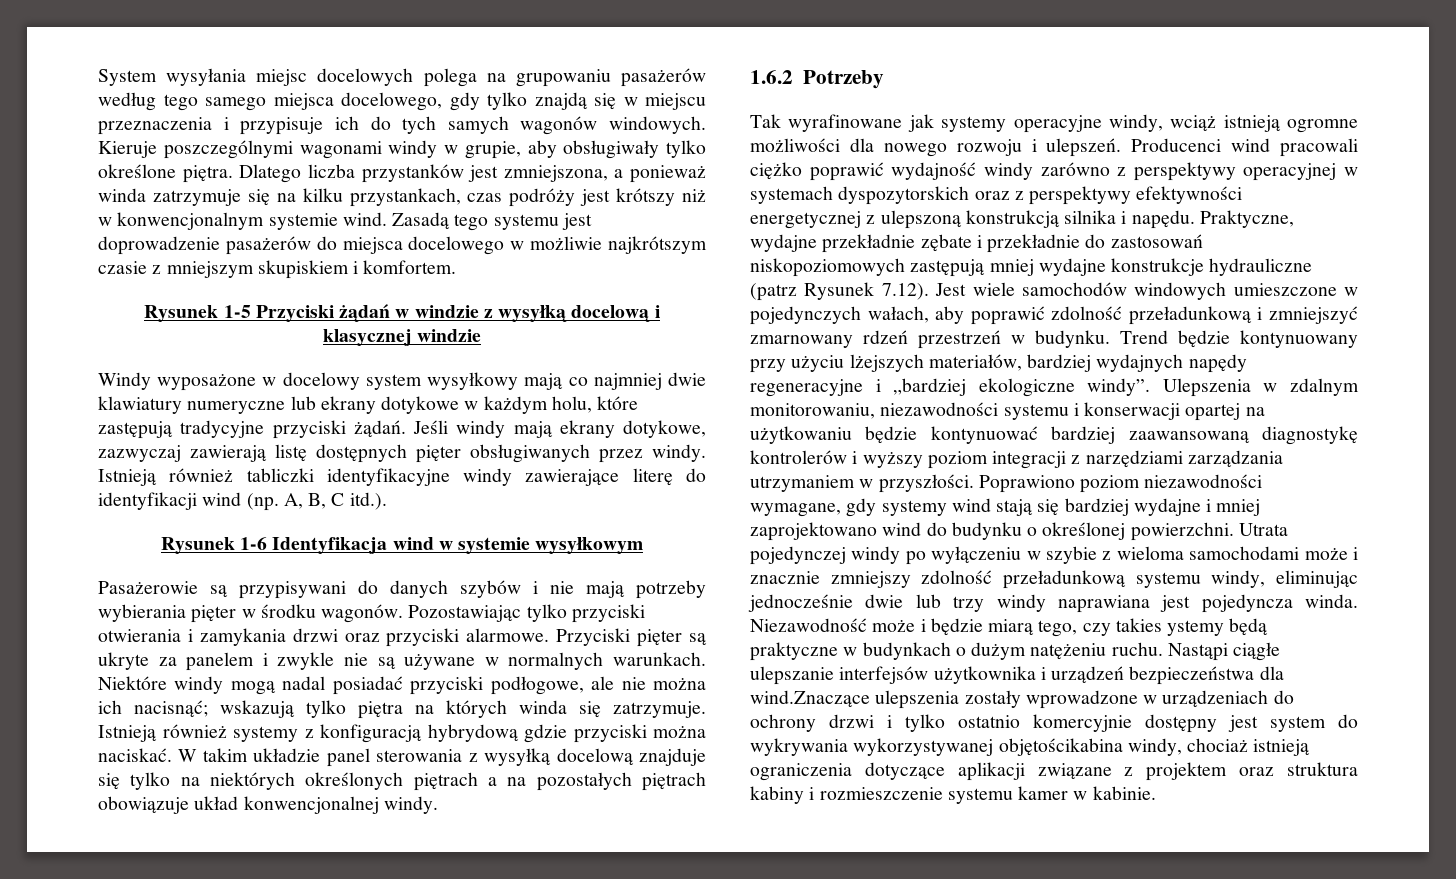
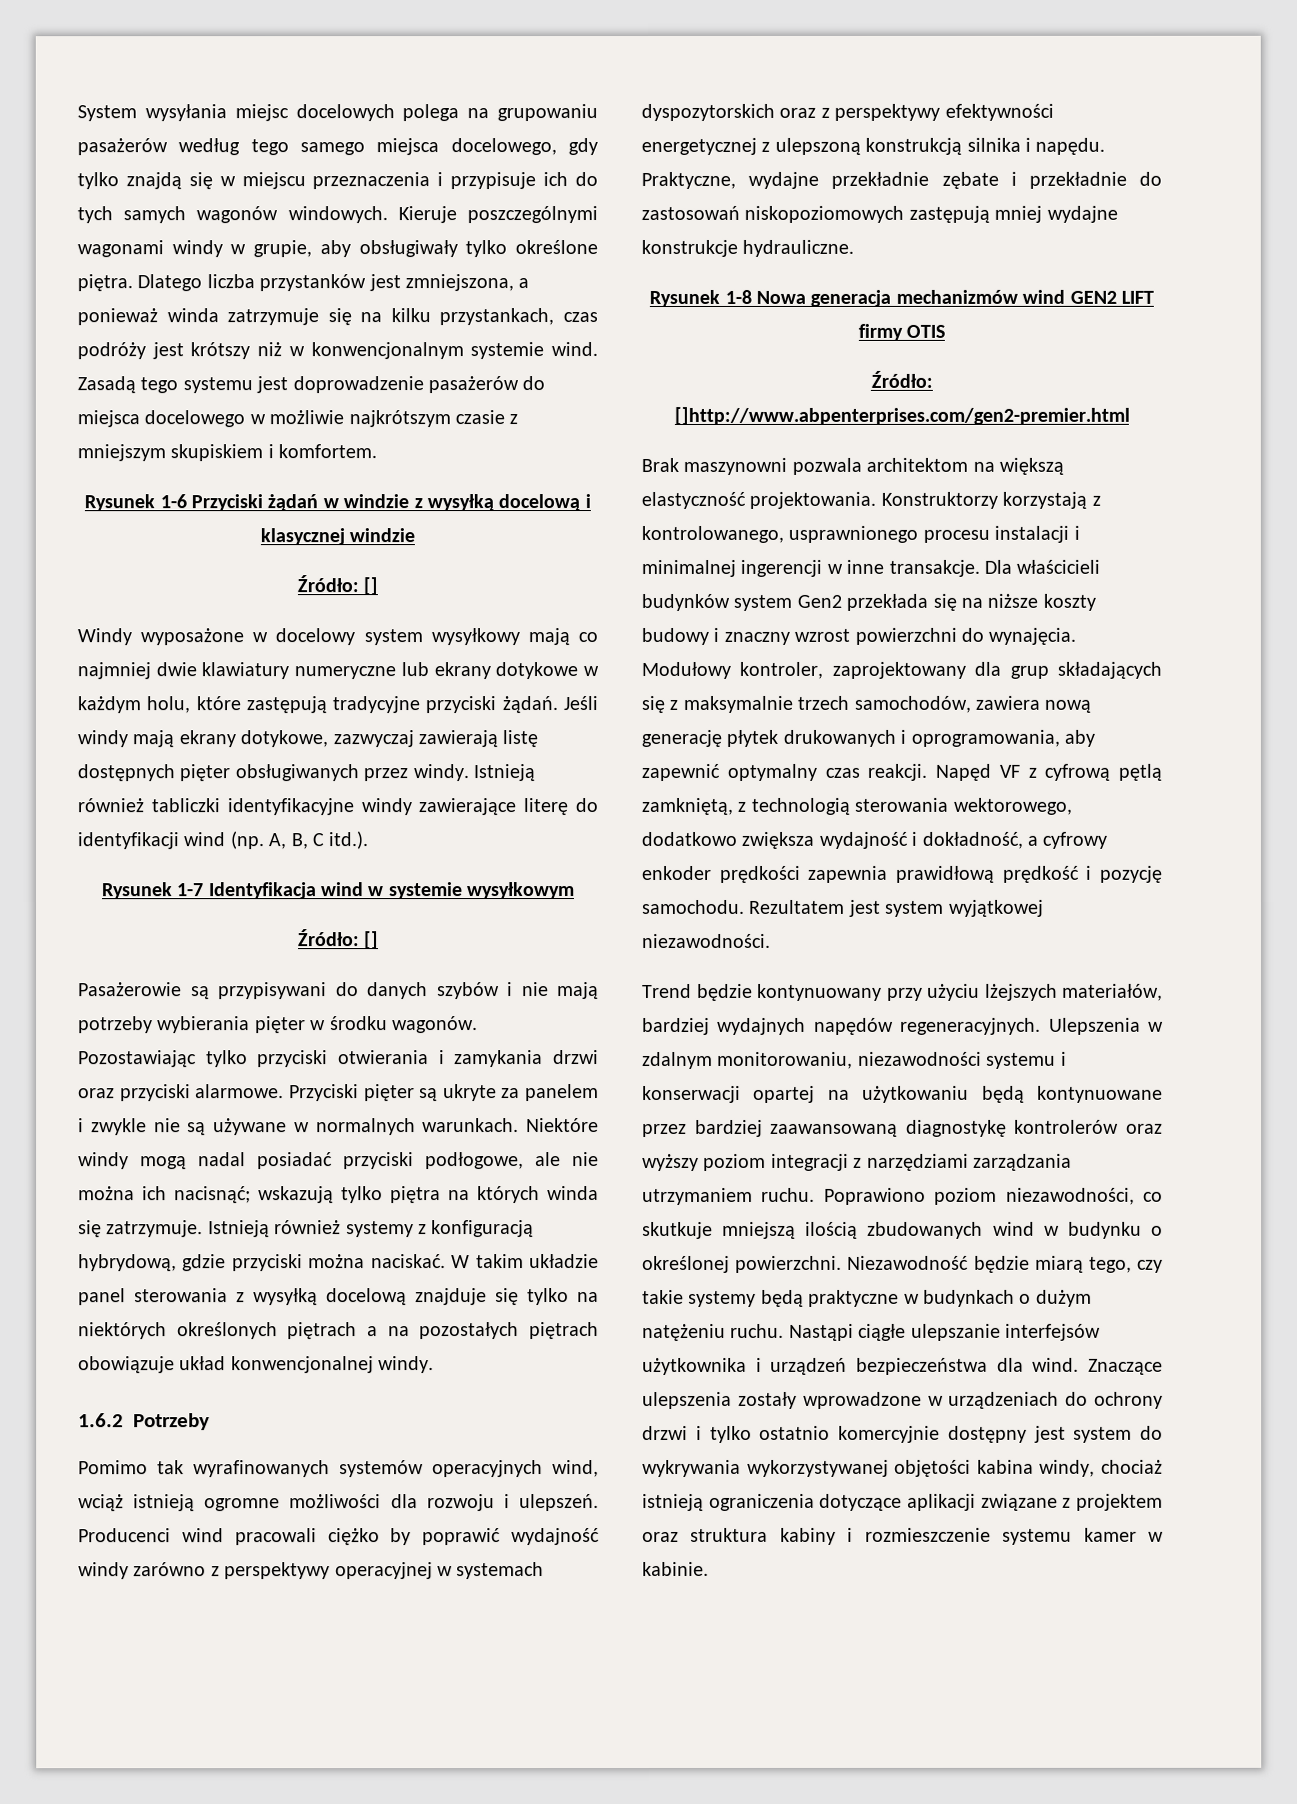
[223,305,251,318] 1-5 -> [159,494,187,509] 1-6
(482, 335) none -> [296,575,379,596] // Źródło: []
[239,537,267,550] 1-6 -> [176,883,204,897] 1-7
(644, 545) none -> [297,929,380,950] // Źródło: []
[427,724,519,742] hybrydową -> [78,1254,177,1272] hybrydową,
[750,114,1163,133] Tak wyrafinowane jak systemy operacyjne windy, -> [78,1460,599,1478] Pomimo tak wyrafinowanych systemów operacyjnych wind,
[883,143,947,157] nowego -> (418, 1501) none
(802, 171) none -> [390,1528,412,1546] by
[1209,258,1313,276] [750,282,1358,301] [750,306,1358,325] [750,330,1110,349] hydrauliczne (patrz Rysunek 7.12). Jest wiele samochodów windowych umieszczone w pojedynczych wałach, aby poprawić zdolność przeładunkową i zmniejszyć zmarnowany rdzeń przestrzeń w budynku. -> [742,239,855,257] [649,289,1154,307] [857,323,946,341] [870,370,933,388] [673,406,1130,425] [641,457,1064,475] [641,491,1101,510] [641,525,1080,544] [641,559,1101,578] [641,593,1096,612] [641,627,1077,646] [641,661,1162,680] [641,695,1092,714] [641,729,1095,748] [641,763,1162,782] [641,797,1072,816] [641,831,1108,849] [641,865,1162,883] [641,899,1044,917] [642,933,771,949] hydrauliczne. // Rysunek 1-8 Nowa generacja mechanizmów wind GEN2 LIFT firmy OTIS // Źródło: []http://www.abpenterprises.com/gen2-premier.html // Brak maszynowni pozwala architektom na większą elastyczność projektowania. Konstruktorzy korzystają z kontrolowanego, usprawnionego procesu instalacji i minimalnej ingerencji w inne transakcje. Dla właścicieli budynków system Gen2 przekłada się na niższe koszty budowy i znaczny wzrost powierzchni do wynajęcia. Modułowy kontroler, zaprojektowany dla grup składających się z maksymalnie trzech samochodów, zawiera nową generację płytek drukowanych i oprogramowania, aby zapewnić optymalny czas reakcji. Napęd VF z cyfrową pętlą zamkniętą, z technologią sterowania wektorowego, dodatkowo zwiększa wydajność i dokładność, a cyfrowy enkoder prędkości zapewnia prawidłową prędkość i pozycję samochodu. Rezultatem jest system wyjątkowej niezawodności. //
[1188,354,1247,373] [750,378,1151,397] napędy regeneracyjne i „bardziej ekologiczne windy”. -> [813,1017,1042,1035] napędów regeneracyjnych.
[865,426,1038,444] będzie kontynuować -> [981,1085,1163,1103] [642,1123,687,1138] będą kontynuowane przez
[852,451,858,464] i -> [1126,1123,1163,1134] oraz
[859,474,1263,493] [750,498,1261,517] [750,522,1288,541] [750,546,1358,565] [750,570,1358,589] [748,594,1358,613] [750,618,926,632] w przyszłości. Poprawiono poziom niezawodności wymagane, gdy systemy wind stają się bardziej wydajne i mniej zaprojektowano wind do budynku o określonej powierzchni. Utrata pojedynczej windy po wyłączeniu w szybie z wieloma samochodami może i znacznie zmniejszy zdolność przeładunkową systemu windy, eliminując jednocześnie dwie lub trzy windy naprawiana jest pojedyncza winda. Niezawodność może i -> [761,1187,1163,1205] [642,1221,1163,1240] [642,1255,970,1274] ruchu. Poprawiono poziom niezawodności, co skutkuje mniejszą ilością zbudowanych wind w budynku o określonej powierzchni. Niezawodność
[1115,618,1225,636] takies ystemy -> [642,1289,757,1307] takie systemy
[750,690,870,707] wind.Znaczące -> [1032,1357,1163,1375] wind. Znaczące
[998,738,1123,756] objętościkabina -> [894,1459,1034,1477] objętości kabina

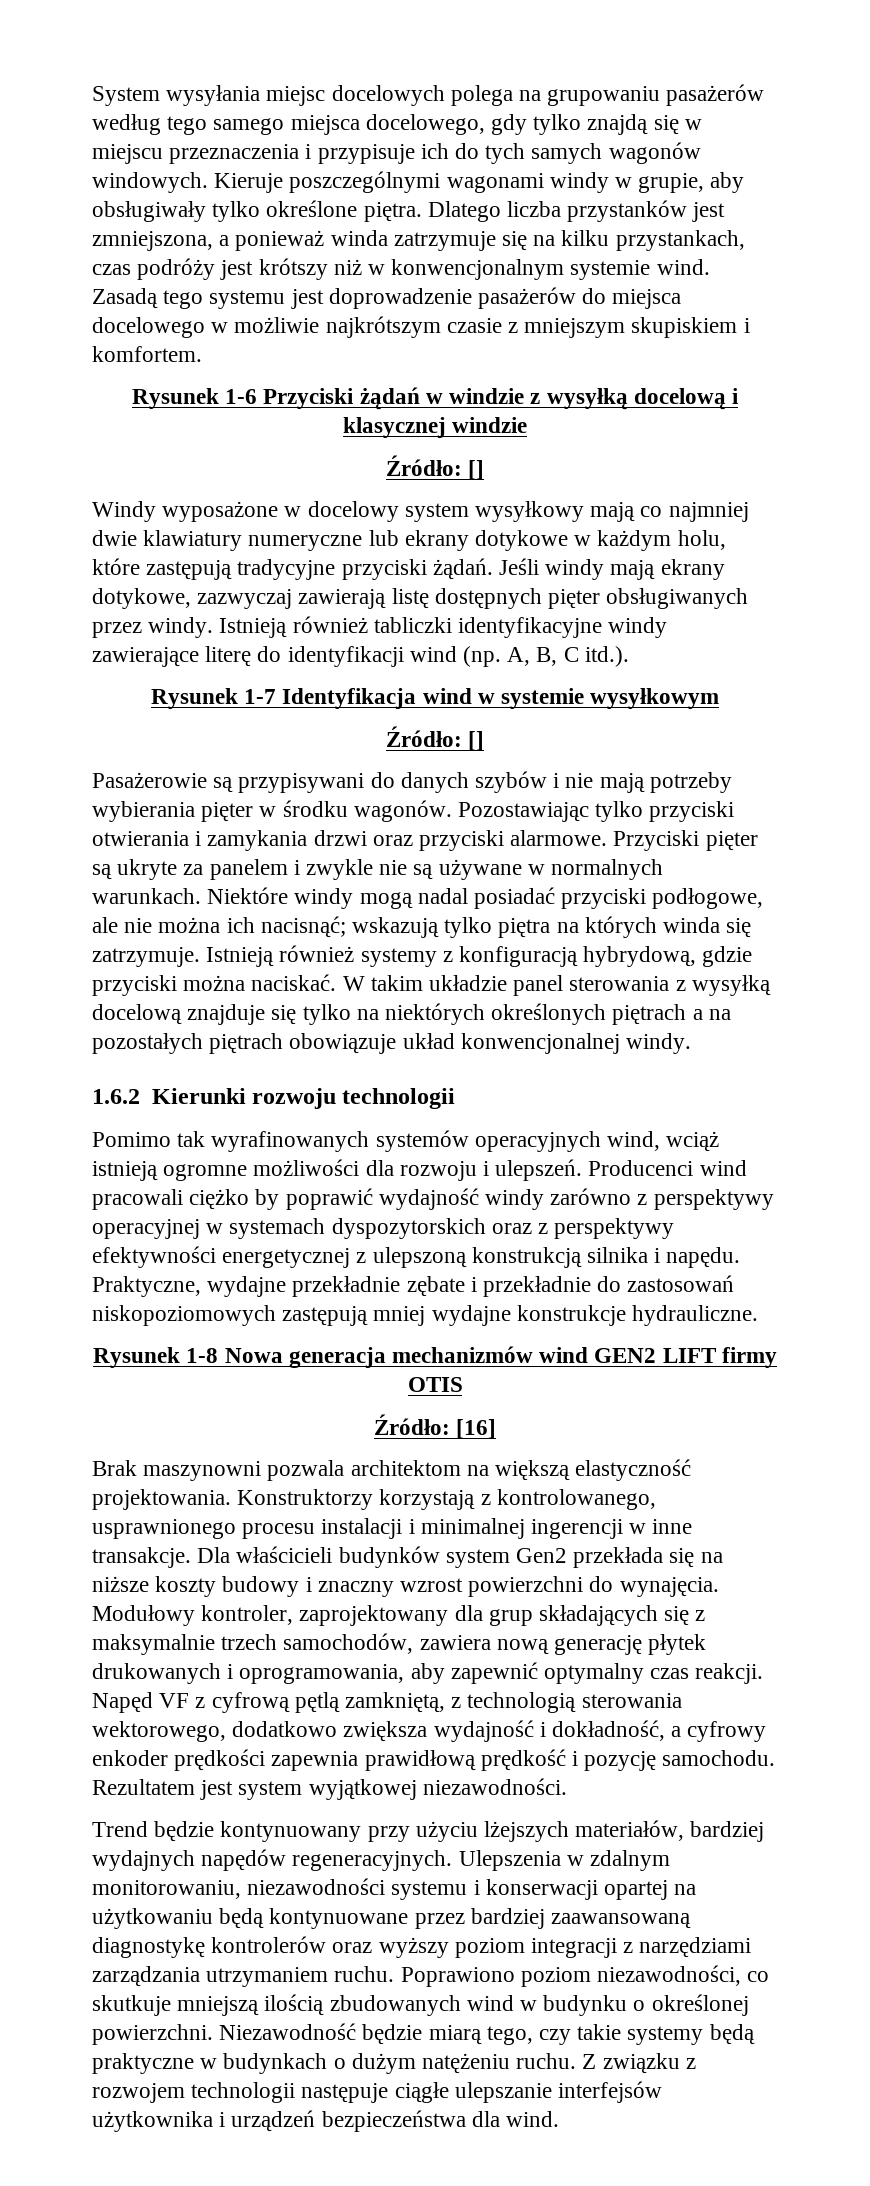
[133,1413,210,1431] Potrzeby -> [151,1088,456,1109] Kierunki rozwoju technologii
[673,406,1130,425] []http://www.abpenterprises.com/gen2-premier.html -> [456,1419,497,1439] [16]
[788,1323,854,1341] Nastąpi -> [582,2053,696,2074] [92,2082,389,2103] Z związku z rozwojem technologii następuje
[1088,1358,1163,1375] [642,1391,1163,1410] [642,1425,1163,1443] [642,1459,1163,1478] [642,1493,1163,1512] [642,1527,1164,1545] [642,1561,709,1577] Znaczące ulepszenia zostały wprowadzone w urządzeniach do ochrony drzwi i tylko ostatnio komercyjnie dostępny jest system do wykrywania wykorzystywanej objętości kabina windy, chociaż istnieją ograniczenia dotyczące aplikacji związane z projektem oraz struktura kabiny i rozmieszczenie systemu kamer w kabinie. -> (560, 2119) none

